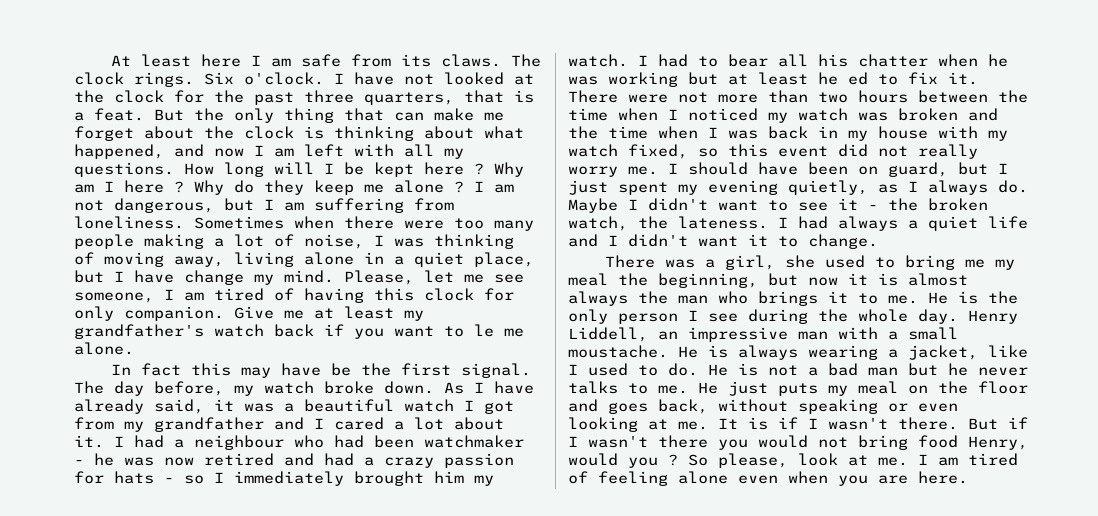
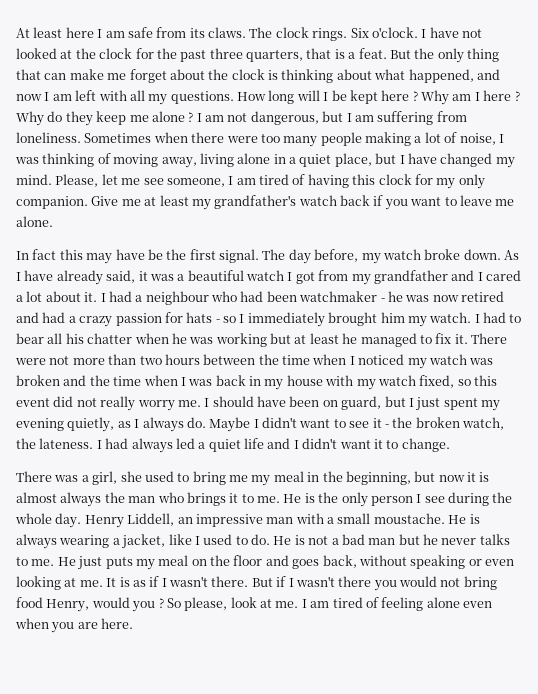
[184,270,244,285] change -> [440,153,493,167] changed
(514, 294) none -> [436,178,456,189] my
[474,324,494,337] le -> [459,195,492,206] leave
[848,72,868,85] ed -> [360,333,417,347] managed
(898, 223) none -> [175,438,195,449] led
(608, 279) none -> [307,472,320,482] in
(768, 423) none -> [132,580,146,587] as

